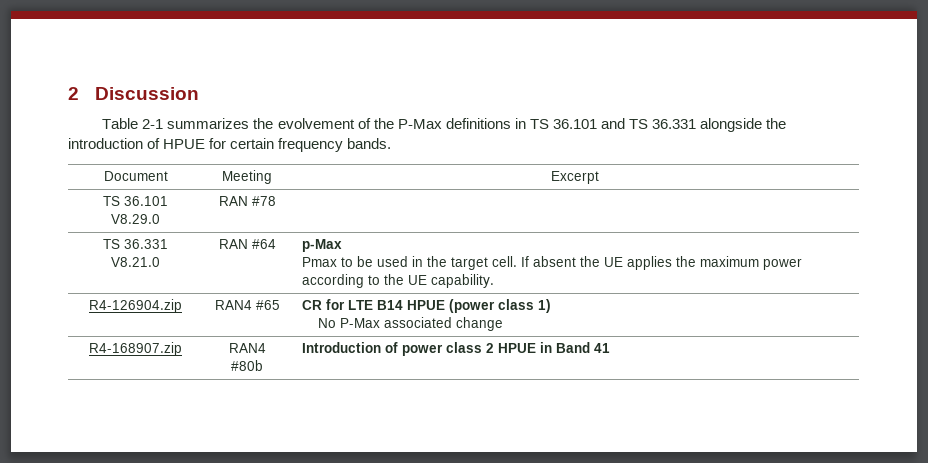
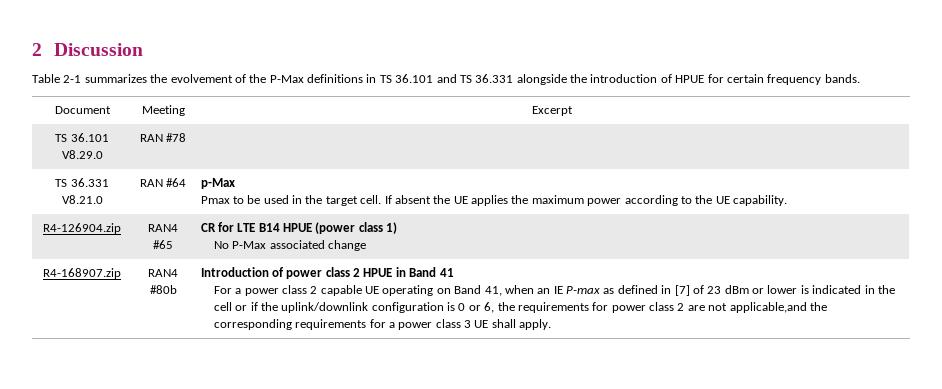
(610, 348) none -> [213,285,895,296] [213,302,827,313] [213,319,552,330] // For a power class 2 capable UE operating on Band 41, when an IE P-max as defined in [7] of 23 dBm or lower is indicated in the cell or if the uplink/downlink configuration is 0 or 6, the requirements for power class 2 are not applicable,and the corresponding requirements for a power class 3 UE shall apply.

